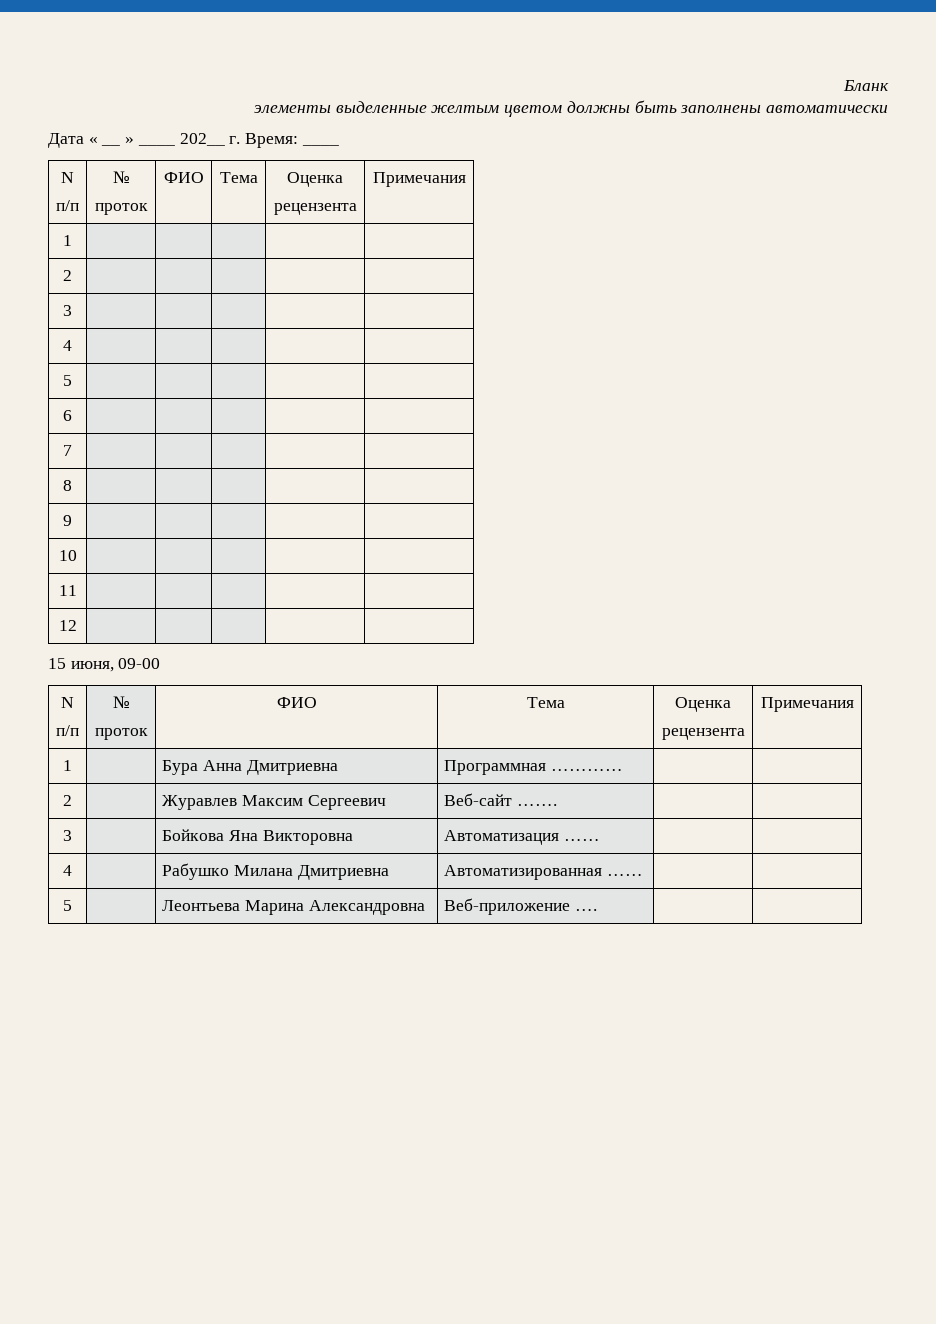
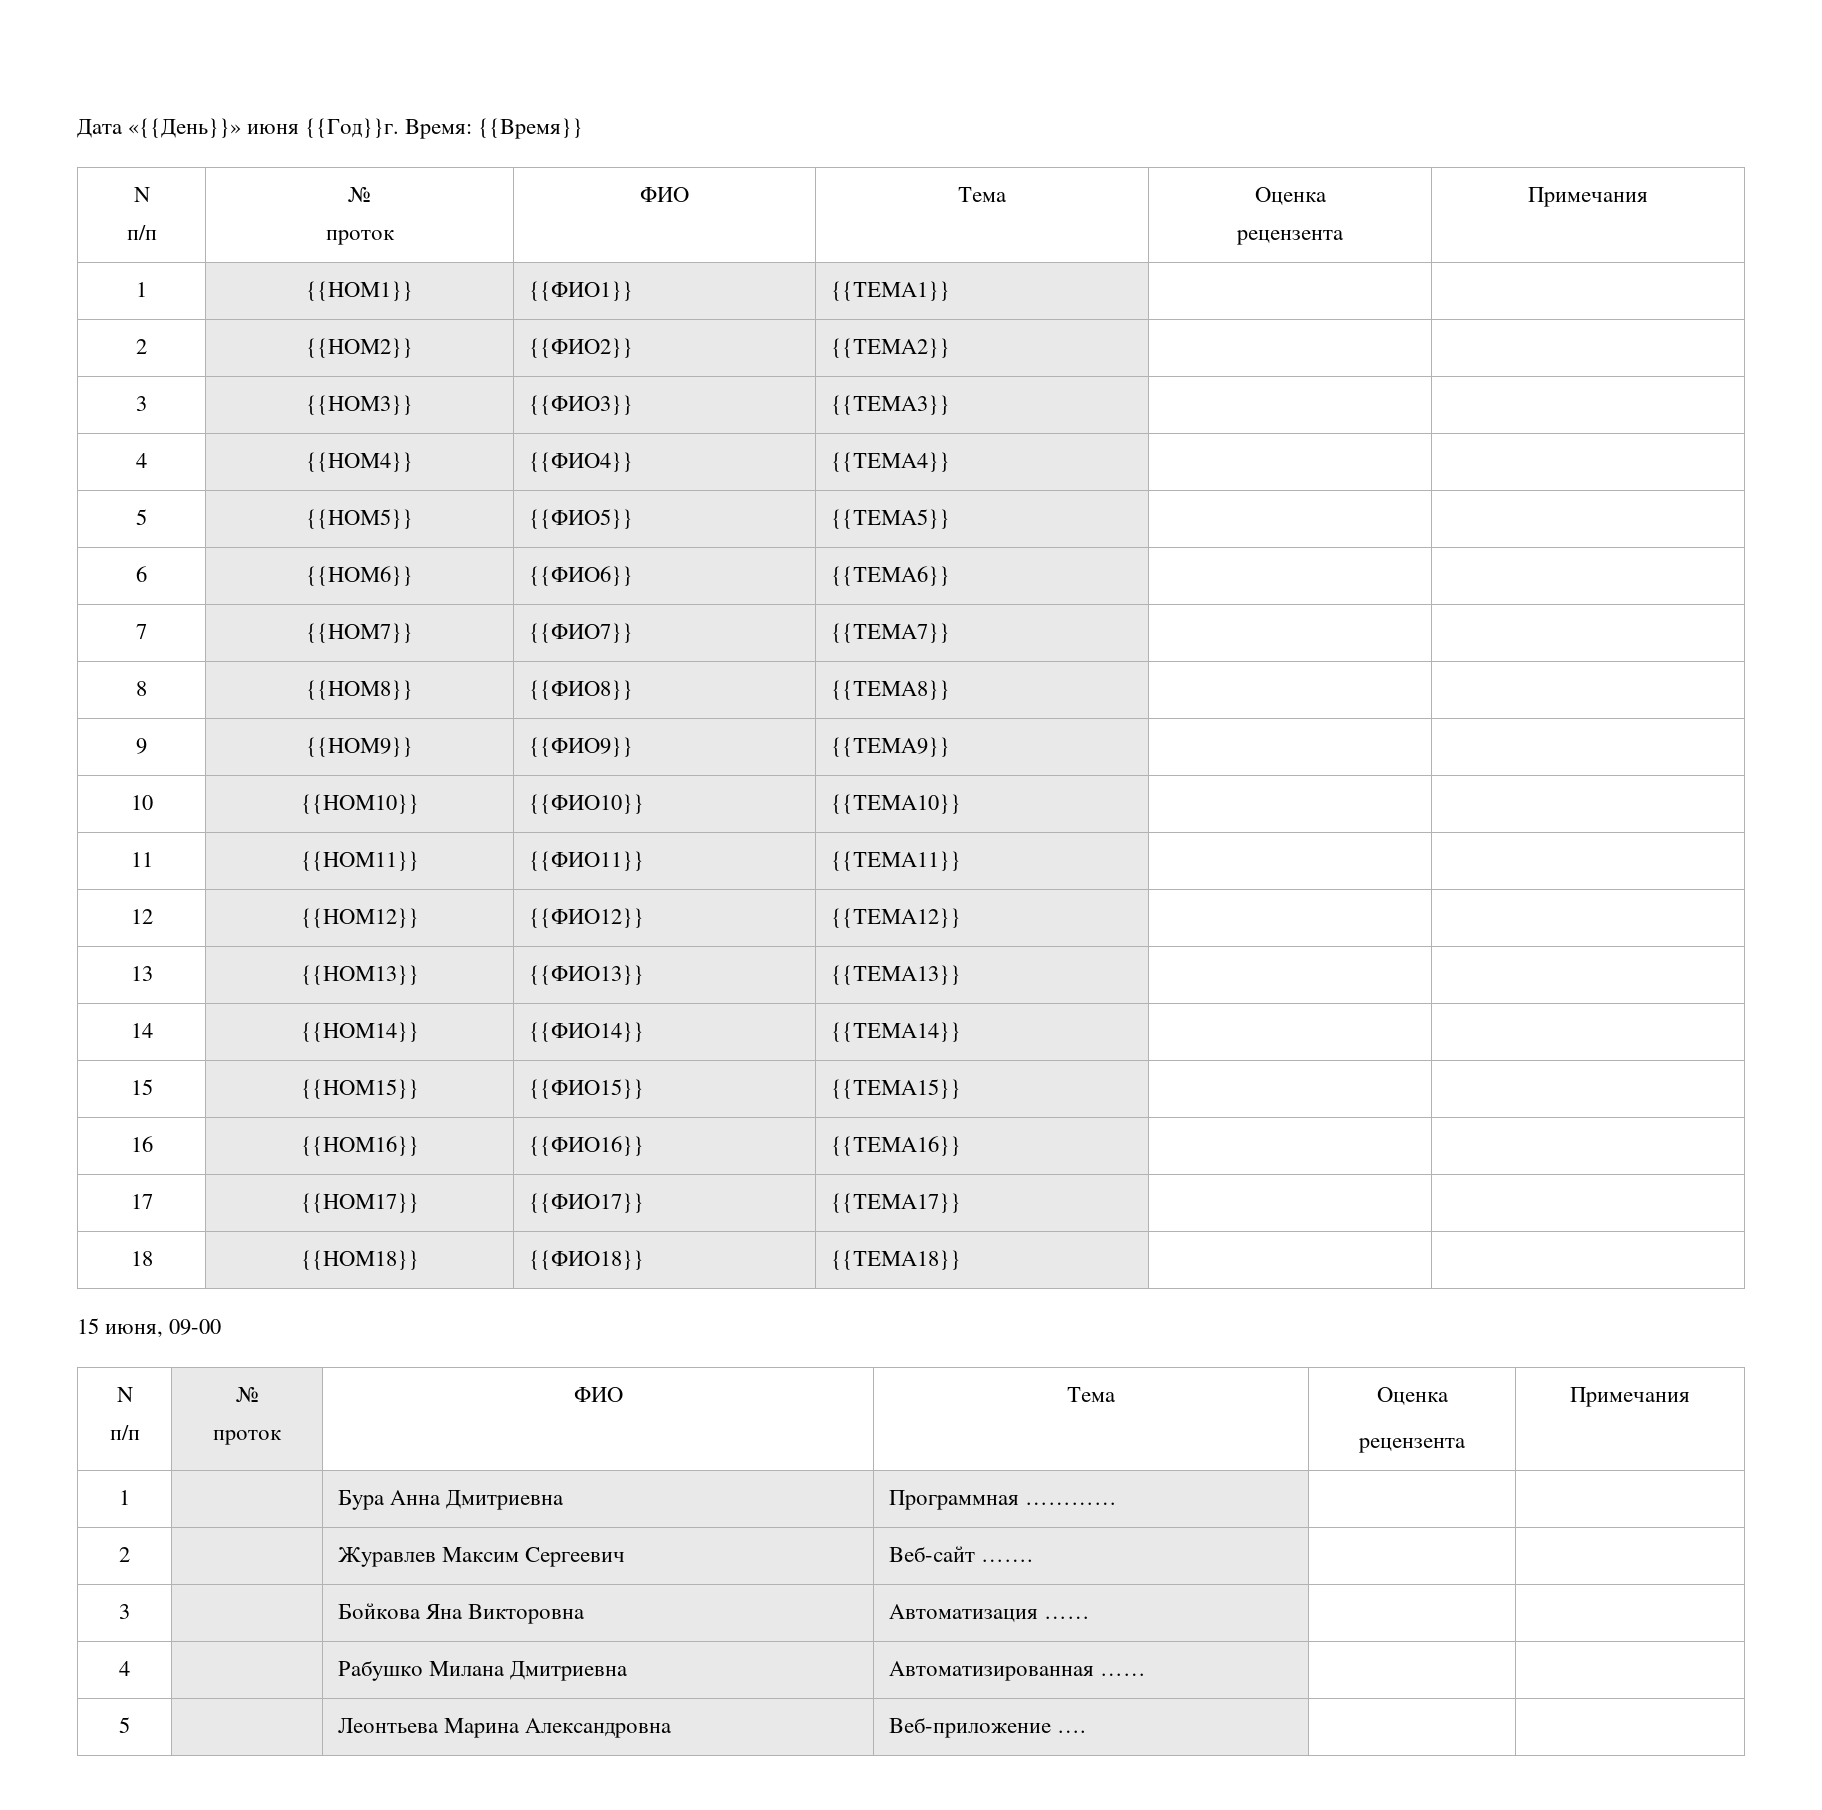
[843,80,889,91] [253,100,889,117] [48,133,98,148] [101,144,121,146] [125,137,135,144] [137,133,339,148] Бланк // элементы выделенные желтым цветом должны быть заполнены автоматически // Дата « __ » ____ 202__ г. Время: ____ -> [77,118,584,139] Дата «{{День}}» июня {{Год}}г. Время: {{Время}}
[63,270,72,281] [63,305,72,316] [63,340,72,351] [63,375,72,386] [63,410,72,421] [63,445,72,456] [63,480,72,491] [63,515,72,526] [58,550,77,561] [58,585,77,596] [58,620,77,631] | | | | // 2 | | | | | // 3 | | | | | // 4 | | | | | // 5 | | | | | // 6 | | | | | // 7 | | | | | // 8 | | | | | // 9 | | | | | // 10 | | | | | // 11 | | | | | // 12 | | | -> [306,281,413,301] [529,281,634,301] [831,281,951,301] [136,339,147,354] [306,338,413,358] [529,338,634,358] [831,338,951,358] [136,396,147,411] [306,395,413,415] [529,395,634,415] [831,395,951,415] [136,453,147,468] [306,452,413,472] [529,452,634,472] [831,452,951,472] [136,509,147,525] [306,509,413,529] [529,509,634,529] [831,509,951,529] [136,566,147,582] [306,566,413,586] [529,566,634,586] [831,566,951,586] [136,624,147,639] [306,623,413,643] [529,623,634,643] [831,623,951,643] [136,681,147,696] [306,680,413,700] [529,680,634,700] [831,680,951,700] [136,738,147,754] [306,737,413,757] [529,737,634,757] [831,737,951,757] [130,795,153,810] [300,794,419,814] [529,794,645,814] [831,794,962,814] [130,852,153,867] [300,851,419,871] [529,851,645,871] [831,851,962,871] [130,909,153,924] [300,908,419,928] [529,908,645,928] [831,908,962,928] [130,966,153,981] [300,965,419,985] [529,965,645,985] [831,965,962,985] [130,1023,153,1038] [300,1022,419,1042] [529,1022,645,1042] [831,1022,962,1042] [130,1079,153,1095] [300,1079,419,1099] [529,1079,645,1099] [831,1079,962,1099] [130,1136,153,1152] [300,1136,419,1156] [529,1136,645,1156] [831,1136,962,1156] [130,1194,153,1209] [300,1193,419,1213] [529,1193,645,1213] [831,1193,962,1213] [130,1251,153,1266] [300,1250,419,1270] [529,1250,645,1270] [831,1250,962,1270] {{НОМ1}} | {{ФИО1}} | {{ТЕМА1}} | | // 2 | {{НОМ2}} | {{ФИО2}} | {{ТЕМА2}} | | // 3 | {{НОМ3}} | {{ФИО3}} | {{ТЕМА3}} | | // 4 | {{НОМ4}} | {{ФИО4}} | {{ТЕМА4}} | | // 5 | {{НОМ5}} | {{ФИО5}} | {{ТЕМА5}} | | // 6 | {{НОМ6}} | {{ФИО6}} | {{ТЕМА6}} | | // 7 | {{НОМ7}} | {{ФИО7}} | {{ТЕМА7}} | | // 8 | {{НОМ8}} | {{ФИО8}} | {{ТЕМА8}} | | // 9 | {{НОМ9}} | {{ФИО9}} | {{ТЕМА9}} | | // 10 | {{НОМ10}} | {{ФИО10}} | {{ТЕМА10}} | | // 11 | {{НОМ11}} | {{ФИО11}} | {{ТЕМА11}} | | // 12 | {{НОМ12}} | {{ФИО12}} | {{ТЕМА12}} | | // 13 | {{НОМ13}} | {{ФИО13}} | {{ТЕМА13}} | | // 14 | {{НОМ14}} | {{ФИО14}} | {{ТЕМА14}} | | // 15 | {{НОМ15}} | {{ФИО15}} | {{ТЕМА15}} | | // 16 | {{НОМ16}} | {{ФИО16}} | {{ТЕМА16}} | | // 17 | {{НОМ17}} | {{ФИО17}} | {{ТЕМА17}} | | // 18 | {{НОМ18}} | {{ФИО18}} | {{ТЕМА18}}

